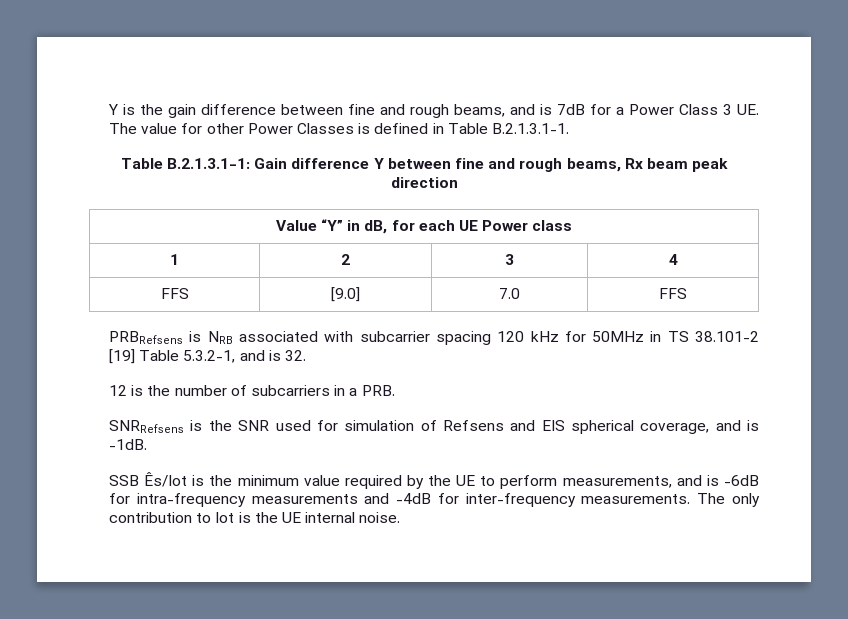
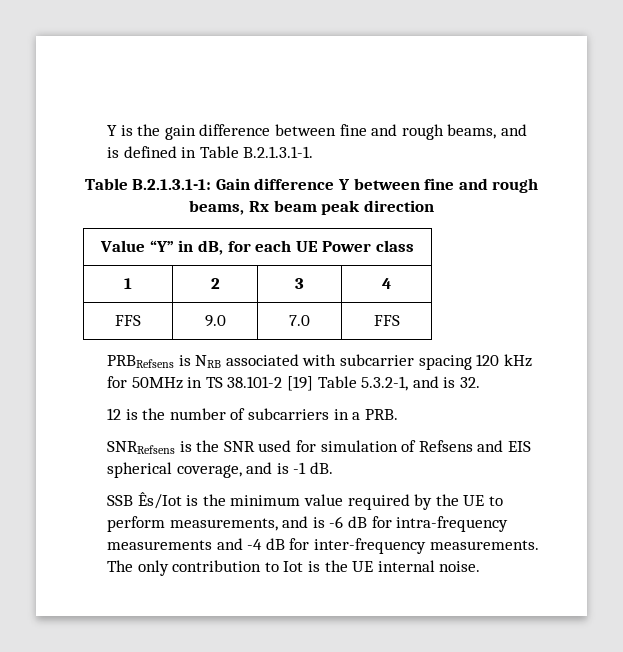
[557,104,759,115] [109,123,371,134] 7dB for a Power Class 3 UE. The value for other Power Classes is -> (119, 152) none
[331,287,360,302] [9.0] -> [204,315,226,327] 9.0
[109,439,148,450] -1dB. -> [293,462,333,474] -1 dB.
[724,475,760,486] -6dB -> [329,516,367,528] -6 dB
[396,493,432,504] -4dB -> [247,538,285,550] -4 dB

